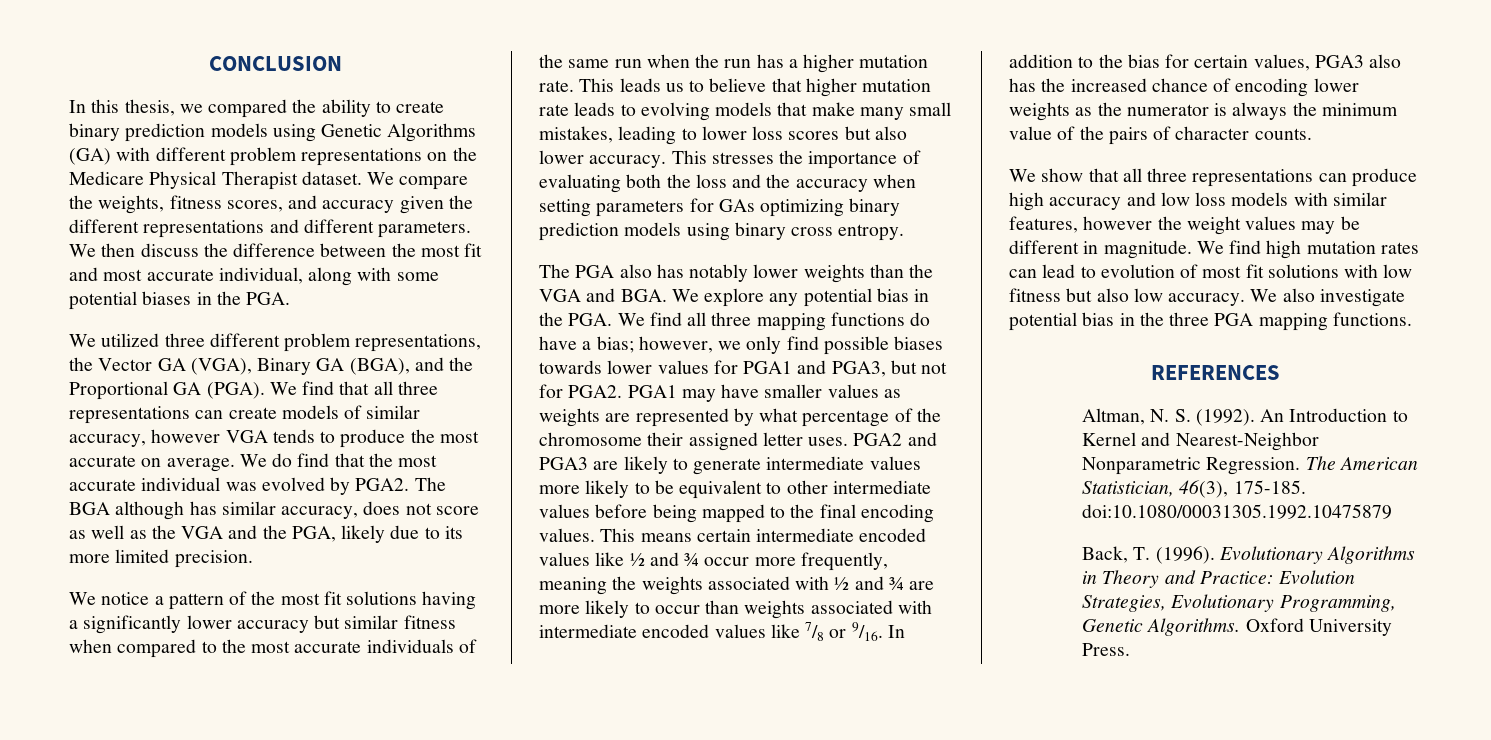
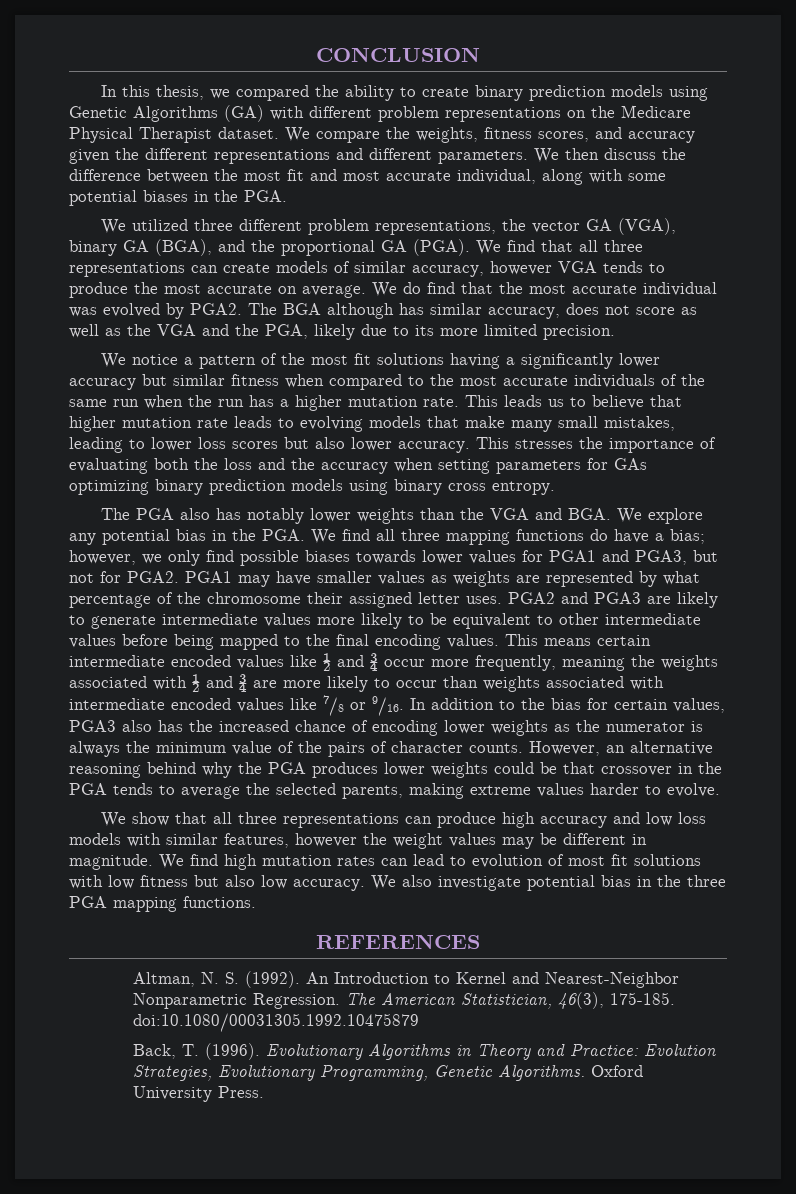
[98,358,153,371] Vector -> [531,221,580,233] vector
[257,358,312,375] Binary -> [69,240,117,256] binary
[69,381,168,400] Proportional -> [281,240,375,256] proportional
(1312, 134) none -> [529,741,713,756] [69,762,722,778] [69,783,720,799] However, an alternative reasoning behind why the PGA produces lower weights could be that crossover in the PGA tends to average the selected parents, making extreme values harder to evolve.

